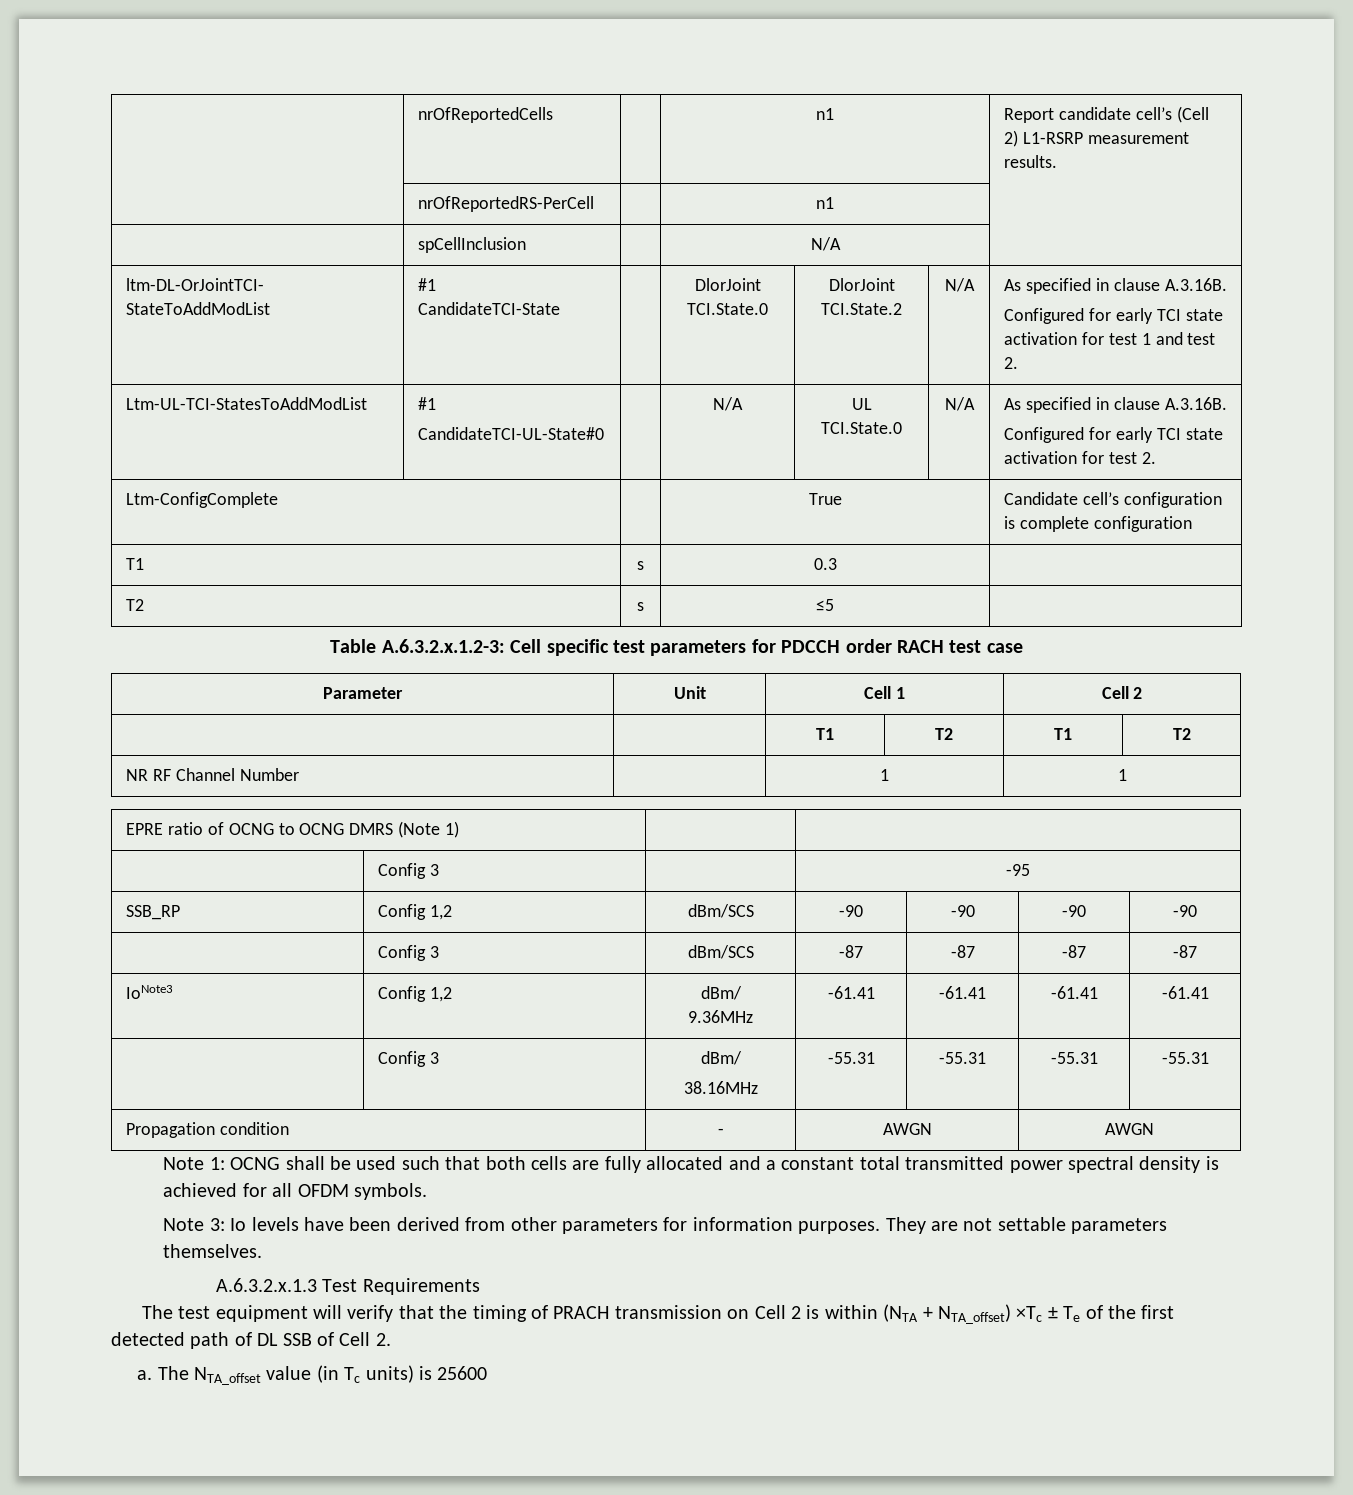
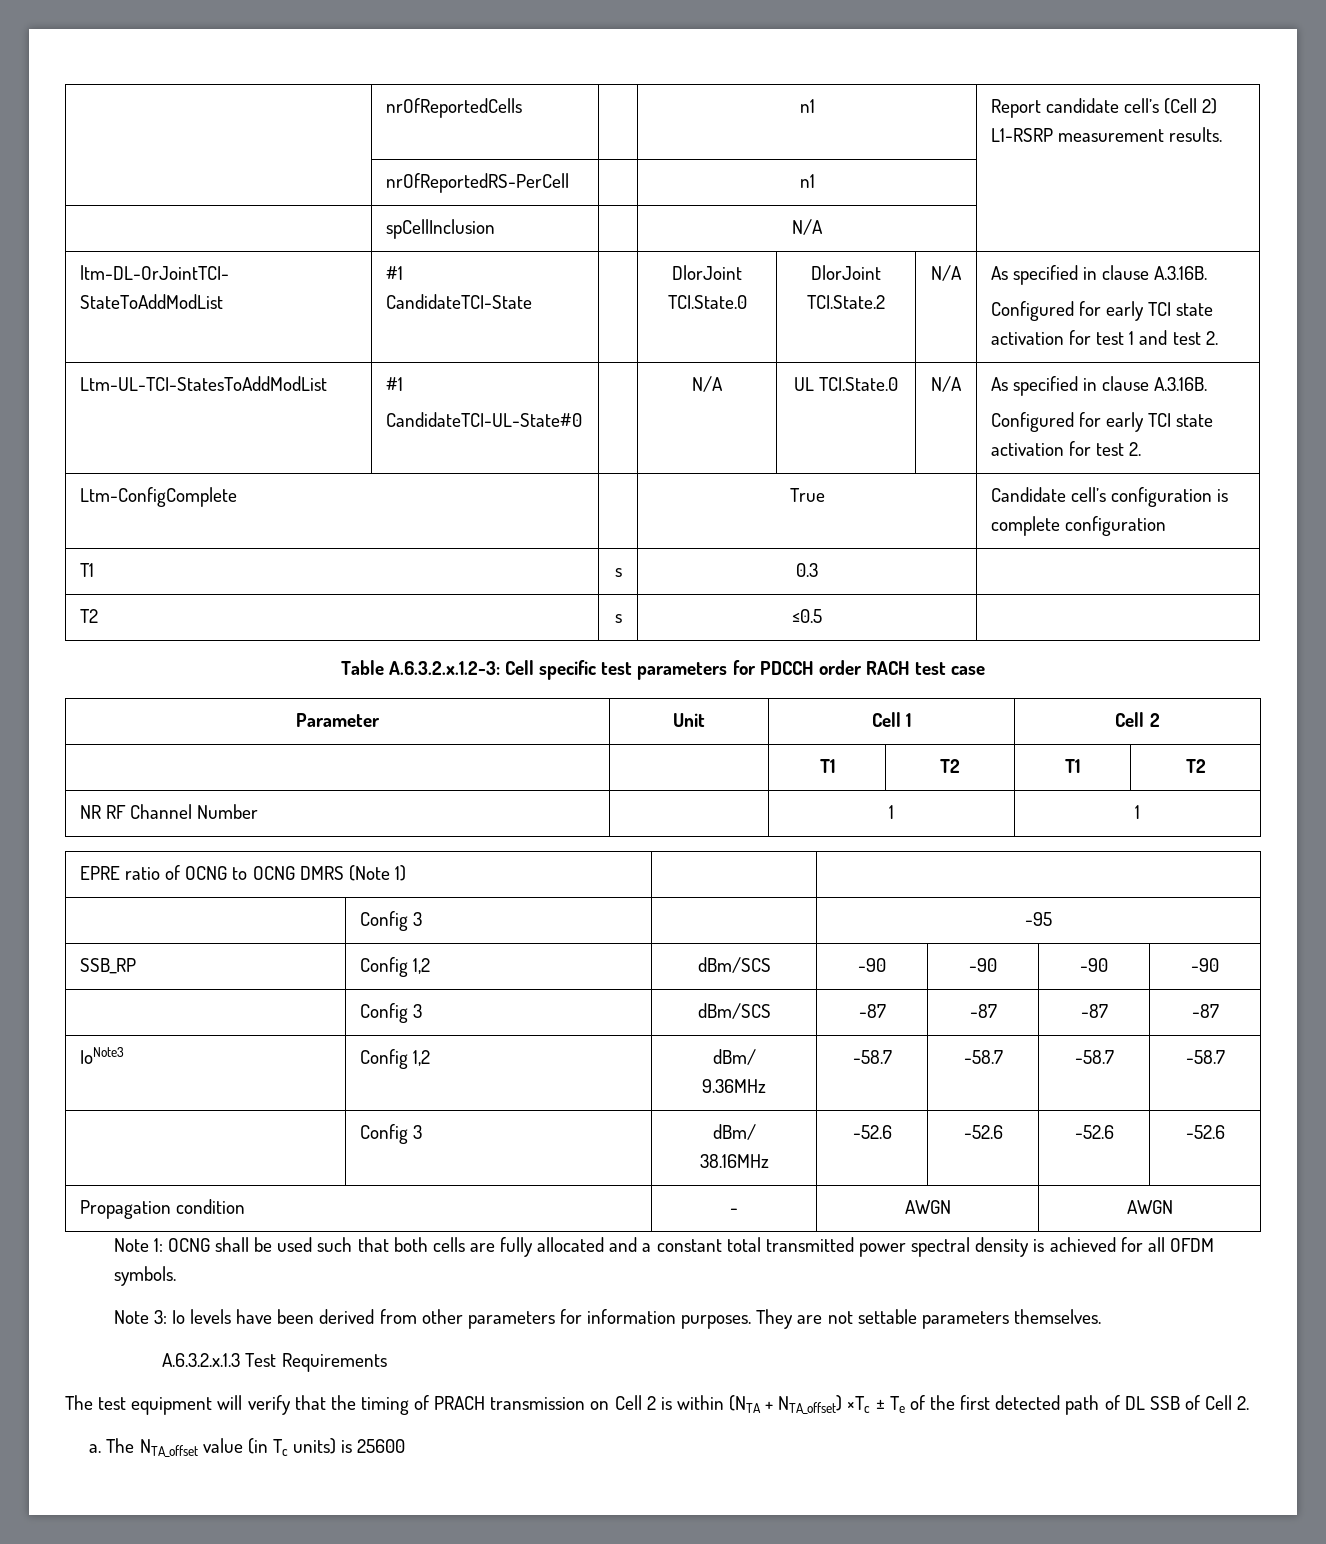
[816,599,834,611] ≤5 -> [792,609,822,623] ≤0.5
[827,986,875,999] [939,986,986,999] [1050,986,1098,999] [1161,986,1209,999] -61.41 | -61.41 | -61.41 | -61.41 -> [852,1050,892,1064] [963,1050,1003,1064] [1074,1050,1114,1064] [1185,1050,1225,1064] -58.7 | -58.7 | -58.7 | -58.7
[827,1052,875,1064] [939,1052,986,1064] [1050,1052,1098,1064] [1161,1052,1209,1064] -55.31 | -55.31 | -55.31 | -55.31 -> [852,1125,892,1139] [963,1125,1003,1139] [1074,1125,1114,1139] [1185,1125,1225,1139] -52.6 | -52.6 | -52.6 | -52.6

